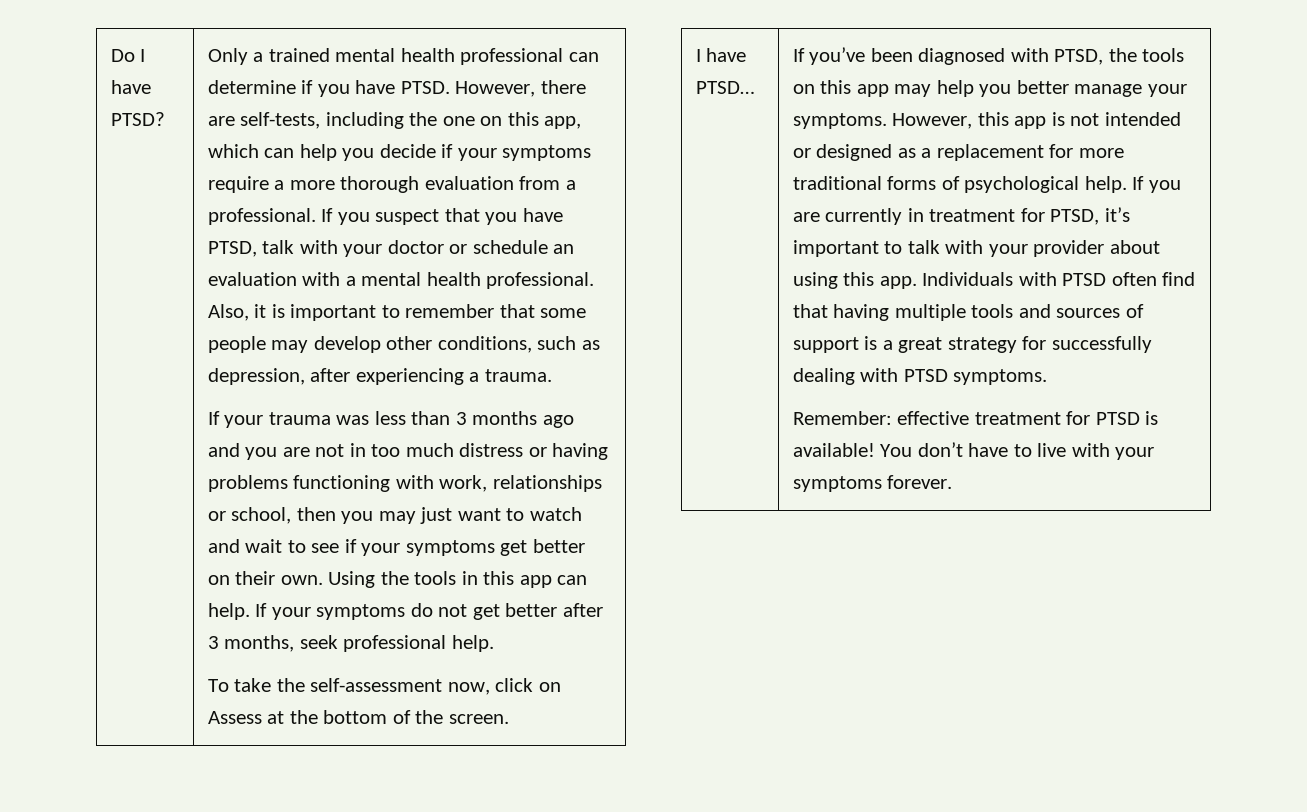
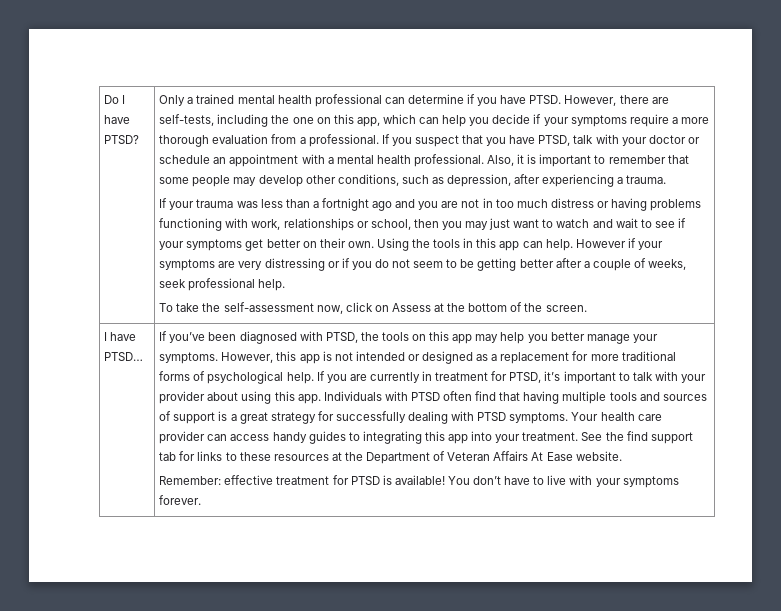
[207,272,297,286] evaluation -> [229,154,299,167] appointment
[455,411,538,425] 3 months -> [312,198,369,211] a fortnight
[255,603,603,620] [207,635,295,652] If your symptoms do not get better after 3 months, -> [575,238,664,250] [159,258,687,271] However if your symptoms are very distressing or if you do not seem to be getting better after a couple of weeks,
(1048, 377) none -> [571,412,662,421] [159,431,693,444] [159,451,622,464] Your health care provider can access handy guides to integrating this app into your treatment. See the find support tab for links to these resources at the Department of Veteran Affairs At Ease website.

